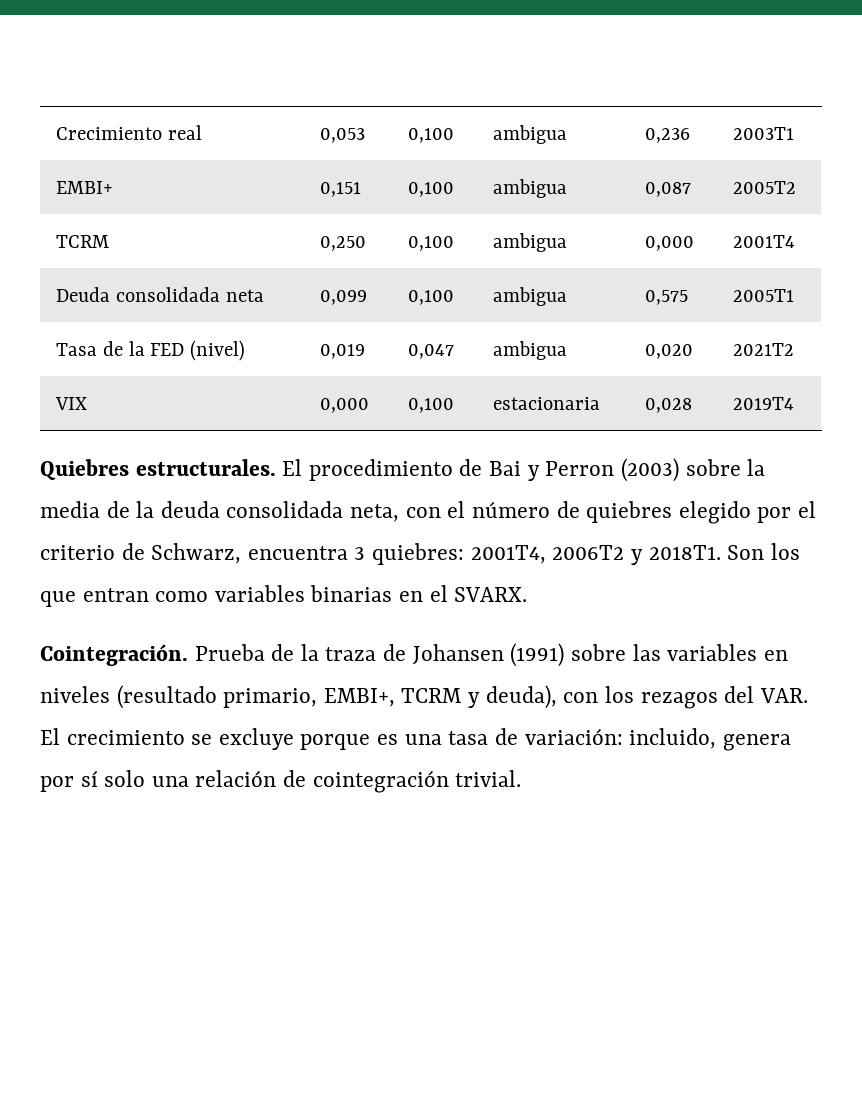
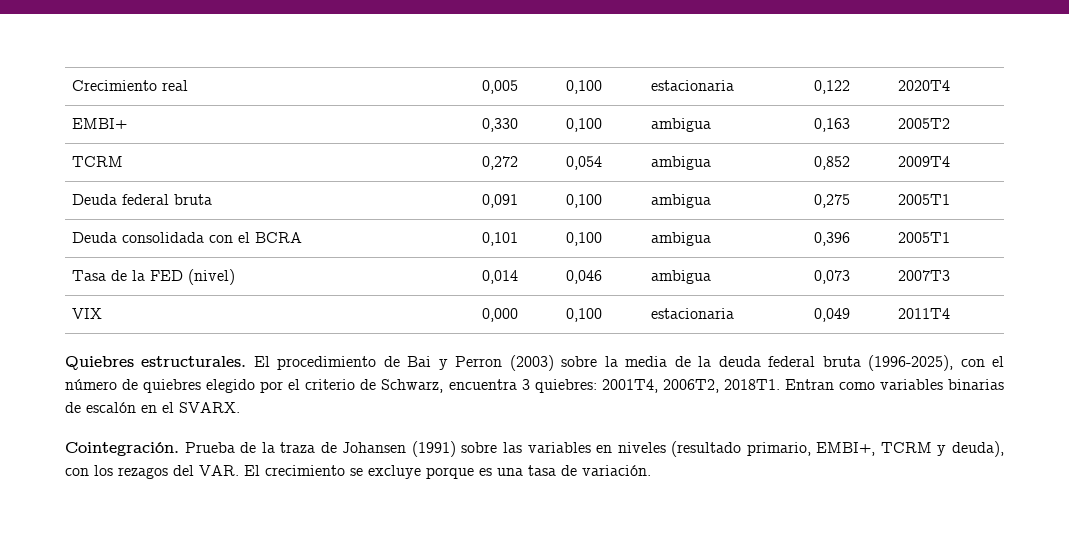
[319,128,365,143] [407,128,454,143] [492,125,567,144] [644,128,690,143] [732,127,794,140] [55,181,113,194] [319,182,361,197] [407,182,454,197] [492,179,567,198] [644,182,691,197] [732,181,796,194] [55,235,109,248] [319,236,366,251] [407,236,454,251] [492,233,567,252] [644,236,694,251] [732,235,795,248] [55,287,264,302] [319,290,367,305] [407,290,454,305] [492,287,567,306] [644,290,688,305] 0,053 | 0,100 | ambigua | 0,236 | 2003T1 // EMBI+ | 0,151 | 0,100 | ambigua | 0,087 | 2005T2 // TCRM | 0,250 | 0,100 | ambigua | 0,000 | 2001T4 // Deuda consolidada neta | 0,099 | 0,100 | ambigua | 0,575 -> [482,80,519,94] [566,80,603,94] [651,80,735,91] [814,80,851,94] [898,80,951,91] [72,118,128,129] [482,118,519,132] [566,118,603,132] [651,118,712,132] [814,118,851,132] [898,118,951,129] [72,156,124,167] [482,156,519,170] [566,156,603,170] [651,156,712,170] [814,156,851,170] [898,156,951,167] [72,194,213,205] [482,194,519,208] [566,194,603,208] [651,194,712,208] [814,194,851,208] [898,194,951,205] [72,232,303,243] [482,232,519,246] [566,232,603,246] [651,232,712,246] [814,232,851,246] 0,005 | 0,100 | estacionaria | 0,122 | 2020T4 // EMBI+ | 0,330 | 0,100 | ambigua | 0,163 | 2005T2 // TCRM | 0,272 | 0,054 | ambigua | 0,852 | 2009T4 // Deuda federal bruta | 0,091 | 0,100 | ambigua | 0,275 | 2005T1 // Deuda consolidada con el BCRA | 0,101 | 0,100 | ambigua | 0,396
[319,344,365,359] [407,344,454,359] [492,341,567,360] [644,344,693,359] [732,343,794,356] 0,019 | 0,047 | ambigua | 0,020 | 2021T2 -> [482,270,519,284] [566,270,603,284] [651,270,712,284] [814,270,851,284] [898,270,951,281] 0,014 | 0,046 | ambigua | 0,073 | 2007T3
[644,398,692,413] [732,397,794,410] 0,028 | 2019T4 -> [814,308,851,322] [898,308,951,319] 0,049 | 2011T4
[226,501,400,522] consolidada neta, -> [768,355,954,371] federal bruta (1996-2025),
[552,543,800,565] [40,588,149,607] 2006T2 y 2018T1. Son los que entran -> [662,379,834,393] 2006T2, 2018T1. Entran
(393, 593) none -> [65,402,136,413] de escalón
[524,728,791,751] [40,770,522,793] variación: incluido, genera por sí solo una relación de cointegración trivial. -> [582,465,651,476] variación.

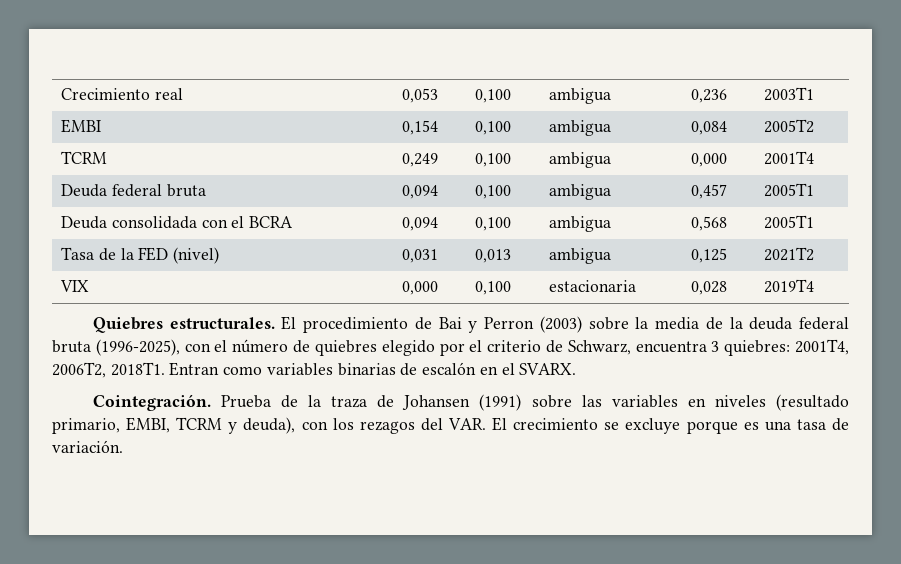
[482,80,519,94] [566,80,603,94] [651,80,735,91] [814,80,851,94] [898,80,951,91] [72,118,128,129] [482,118,519,132] [566,118,603,132] [651,118,712,132] [814,118,851,132] 0,005 | 0,100 | estacionaria | 0,122 | 2020T4 // EMBI+ | 0,330 | 0,100 | ambigua | 0,163 -> [402,88,439,103] [475,89,512,103] [549,88,612,104] [691,89,728,103] [764,87,815,101] [61,119,102,133] [402,120,439,135] [475,121,512,135] [549,120,612,136] [691,121,728,135] 0,053 | 0,100 | ambigua | 0,236 | 2003T1 // EMBI | 0,154 | 0,100 | ambigua | 0,084
[482,156,519,170] [566,156,603,170] [651,156,712,170] [814,156,851,170] [898,156,951,167] 0,272 | 0,054 | ambigua | 0,852 | 2009T4 -> [402,153,439,167] [475,153,512,167] [549,152,612,168] [691,153,728,167] [764,151,815,165] 0,249 | 0,100 | ambigua | 0,000 | 2001T4
[482,194,519,208] [566,194,603,208] [651,194,712,208] [814,194,851,208] 0,091 | 0,100 | ambigua | 0,275 -> [402,185,439,199] [475,185,512,199] [549,184,612,200] [691,184,728,199] 0,094 | 0,100 | ambigua | 0,457
[482,232,519,246] [566,232,603,246] [651,232,712,246] [814,232,851,246] 0,101 | 0,100 | ambigua | 0,396 -> [402,217,439,231] [475,217,512,231] [549,216,612,232] [691,216,728,231] 0,094 | 0,100 | ambigua | 0,568
[482,270,519,284] [566,270,603,284] [651,270,712,284] [814,270,851,284] [898,270,951,281] 0,014 | 0,046 | ambigua | 0,073 | 2007T3 -> [402,249,439,263] [475,249,512,263] [549,248,612,264] [691,248,728,263] [764,247,815,261] 0,031 | 0,013 | ambigua | 0,125 | 2021T2
[814,308,851,322] [898,308,951,319] 0,049 | 2011T4 -> [691,281,728,295] [764,279,815,293] 0,028 | 2019T4
[816,442,876,456] EMBI+, -> [126,417,171,433] EMBI,

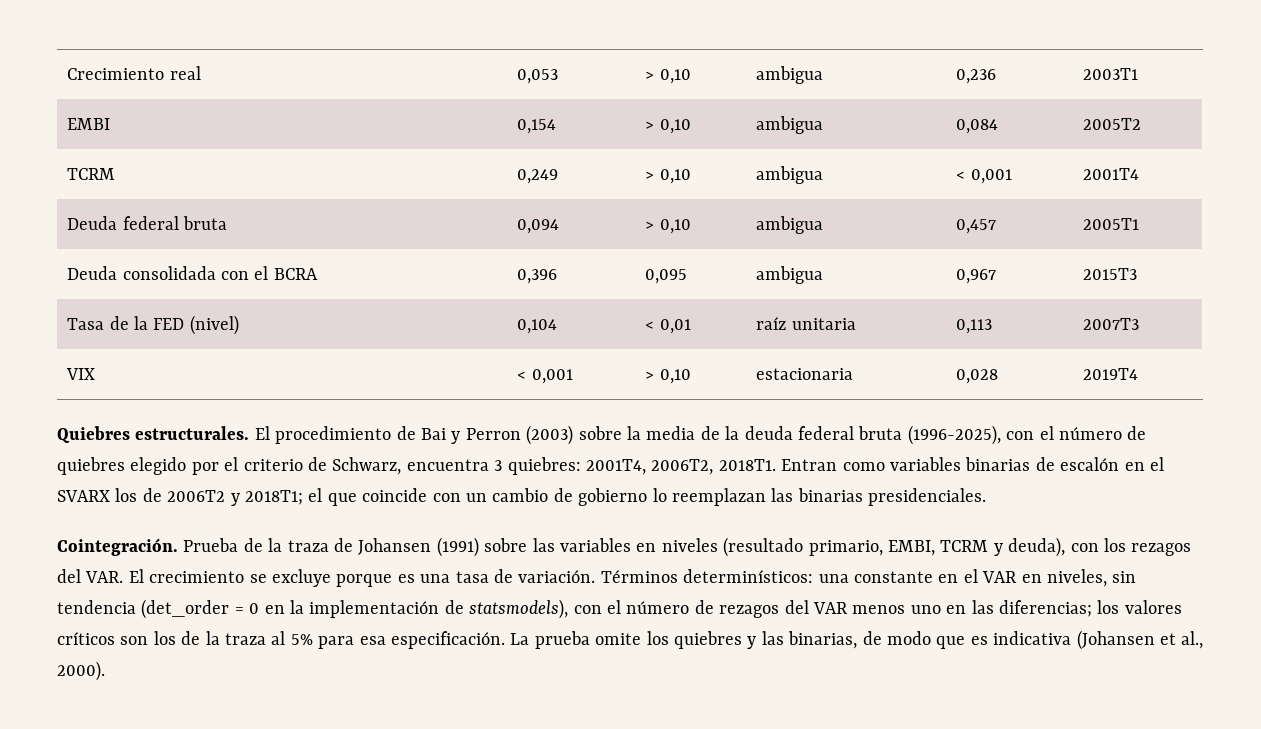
[475,89,512,103] 0,100 -> [645,69,691,84] > 0,10
[475,121,512,135] 0,100 -> [645,119,691,134] > 0,10
[475,153,512,167] [549,152,612,168] [691,153,728,167] 0,100 | ambigua | 0,000 -> [645,169,691,184] [756,166,824,184] [956,169,1012,184] > 0,10 | ambigua | < 0,001
[475,185,512,199] 0,100 -> [645,219,691,234] > 0,10
[402,217,439,231] [475,217,512,231] [549,216,612,232] [691,216,728,231] [764,215,815,229] 0,094 | 0,100 | ambigua | 0,568 | 2005T1 -> [517,269,558,284] [645,269,688,284] [756,266,824,284] [956,269,997,284] [1083,268,1138,280] 0,396 | 0,095 | ambigua | 0,967 | 2015T3
[402,249,439,263] [475,249,512,263] [549,248,612,264] [691,248,728,263] [764,247,815,261] [60,280,90,292] [402,281,439,295] [475,281,512,295] 0,031 | 0,013 | ambigua | 0,125 | 2021T2 // VIX | 0,000 | 0,100 -> [517,319,558,334] [645,319,691,334] [756,317,856,330] [956,319,993,334] [1083,318,1140,330] [66,368,96,380] [517,369,573,384] [645,369,691,384] 0,104 | < 0,01 | raíz unitaria | 0,113 | 2007T3 // VIX | < 0,001 | > 0,10
[519,363,577,375] SVARX. -> [57,488,987,506] SVARX los de 2006T2 y 2018T1; el que coincide con un cambio de gobierno lo reemplazan las binarias presidenciales.
(123, 446) none -> [600,569,1137,587] [57,599,1182,619] [57,630,1204,650] [57,661,105,681] Términos determinísticos: una constante en el VAR en niveles, sin tendencia (det_order = 0 en la implementación de statsmodels), con el número de rezagos del VAR menos uno en las diferencias; los valores críticos son los de la traza al 5% para esa especificación. La prueba omite los quiebres y las binarias, de modo que es indicativa (Johansen et al., 2000).

